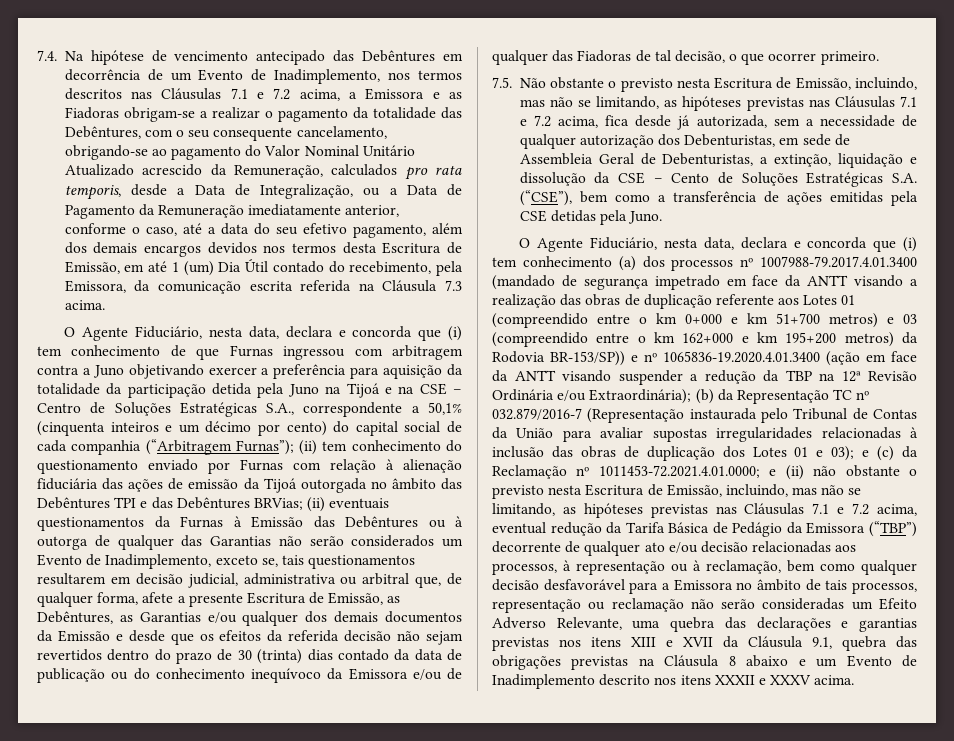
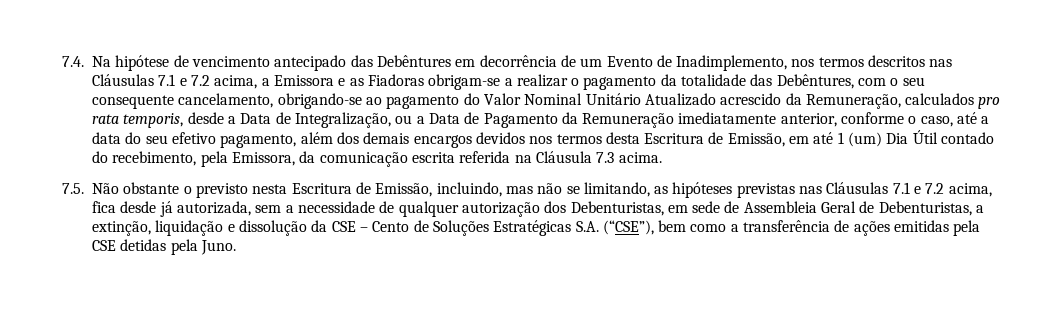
[64,326,463,341] [37,345,463,360] [37,364,464,379] [37,383,463,398] [37,402,462,417] [37,421,463,436] [37,439,462,455] [37,459,462,474] [37,478,463,493] [37,497,390,512] [37,516,463,531] [37,535,463,550] [37,554,416,569] [37,573,462,588] [37,592,401,607] [37,611,462,626] [37,630,464,645] [37,649,463,664] [37,668,462,683] [492,50,879,65] // O Agente Fiduciário, nesta data, declara e concorda que (i) tem conhecimento de que Furnas ingressou com arbitragem contra a Juno objetivando exercer a preferência para aquisição da totalidade da participação detida pela Juno na Tijoá e na CSE – Centro de Soluções Estratégicas S.A., correspondente a 50,1% (cinquenta inteiros e um décimo por cento) do capital social de cada companhia (“Arbitragem Furnas”); (ii) tem conhecimento do questionamento enviado por Furnas com relação à alienação fiduciária das ações de emissão da Tijoá outorgada no âmbito das Debêntures TPI e das Debêntures BRVias; (ii) eventuais questionamentos da Furnas à Emissão das Debêntures ou à outorga de qualquer das Garantias não serão considerados um Evento de Inadimplemento, exceto se, tais questionamentos resultarem em decisão judicial, administrativa ou arbitral que, de qualquer forma, afete a presente Escritura de Emissão, as Debêntures, as Garantias e/ou qualquer dos demais documentos da Emissão e desde que os efeitos da referida decisão não sejam revertidos dentro do prazo de 30 (trinta) dias contado da data de publicação ou do conhecimento inequívoco da Emissora e/ou de qualquer das Fiadoras de tal decisão, o que ocorrer primeiro. -> (662, 157) none
[519,237,917,252] [492,256,917,271] [492,275,919,290] [492,294,856,309] [492,313,917,328] [492,332,918,347] [492,351,917,366] [492,370,917,385] [492,389,870,404] [492,408,917,423] [492,427,918,442] [492,446,918,461] [492,465,918,480] [492,484,862,499] [492,503,918,518] [492,521,917,537] [492,541,857,556] [492,560,917,575] [492,579,917,594] [492,598,917,613] [492,617,917,632] [492,636,917,651] [492,655,918,670] [492,674,855,689] // O Agente Fiduciário, nesta data, declara e concorda que (i) tem conhecimento (a) dos processos nº 1007988-79.2017.4.01.3400 (mandado de segurança impetrado em face da ANTT visando a realização das obras de duplicação referente aos Lotes 01 (compreendido entre o km 0+000 e km 51+700 metros) e 03 (compreendido entre o km 162+000 e km 195+200 metros) da Rodovia BR-153/SP)) e nº 1065836-19.2020.4.01.3400 (ação em face da ANTT visando suspender a redução da TBP na 12ª Revisão Ordinária e/ou Extraordinária); (b) da Representação TC nº 032.879/2016-7 (Representação instaurada pelo Tribunal de Contas da União para avaliar supostas irregularidades relacionadas à inclusão das obras de duplicação dos Lotes 01 e 03); e (c) da Reclamação nº 1011453-72.2021.4.01.0000; e (ii) não obstante o previsto nesta Escritura de Emissão, incluindo, mas não se limitando, as hipóteses previstas nas Cláusulas 7.1 e 7.2 acima, eventual redução da Tarifa Básica de Pedágio da Emissora (“TBP”) decorrente de qualquer ato e/ou decisão relacionadas aos processos, à representação ou à reclamação, bem como qualquer decisão desfavorável para a Emissora no âmbito de tais processos, representação ou reclamação não serão consideradas um Efeito Adverso Relevante, uma quebra das declarações e garantias previstas nos itens XIII e XVII da Cláusula 9.1, quebra das obrigações previstas na Cláusula 8 abaixo e um Evento de Inadimplemento descrito nos itens XXXII e XXXV acima. -> (236, 247) none

